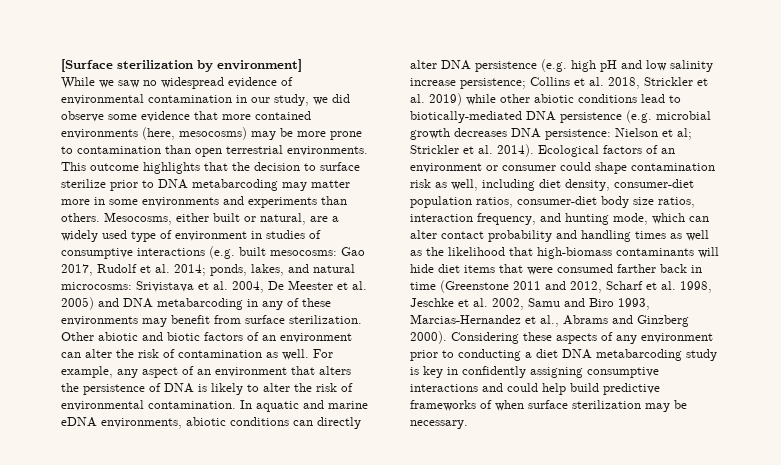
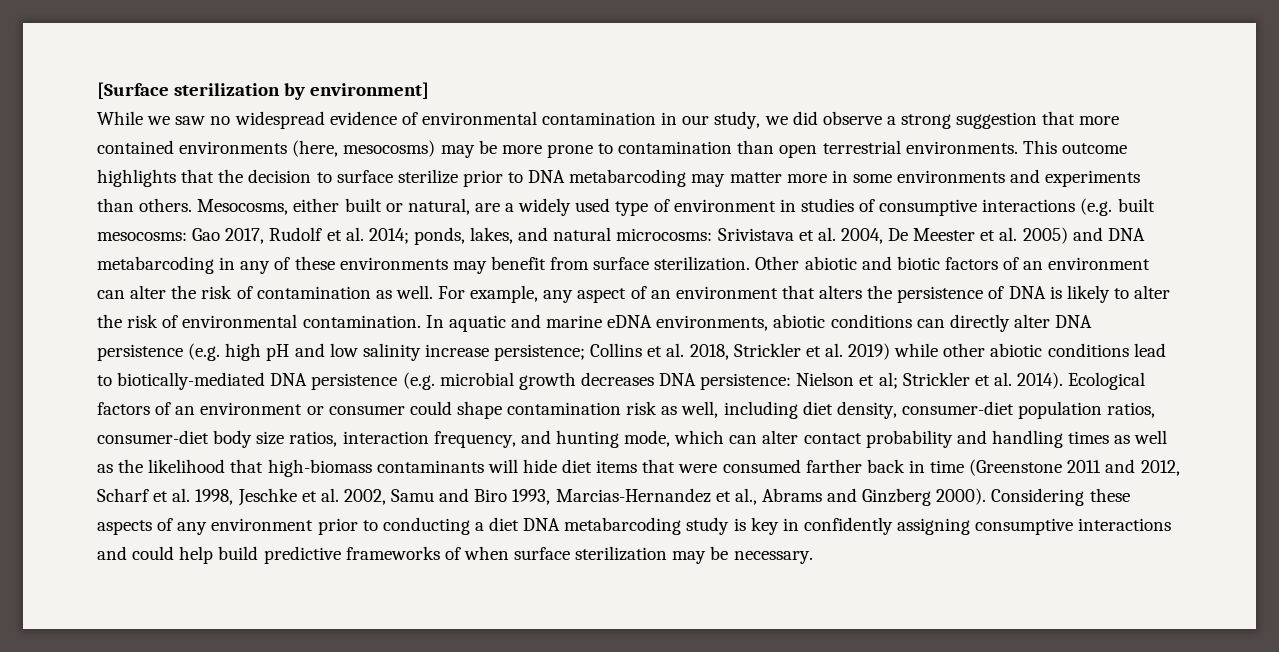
[108,111,190,122] some evidence -> [886,112,1038,129] a strong suggestion

